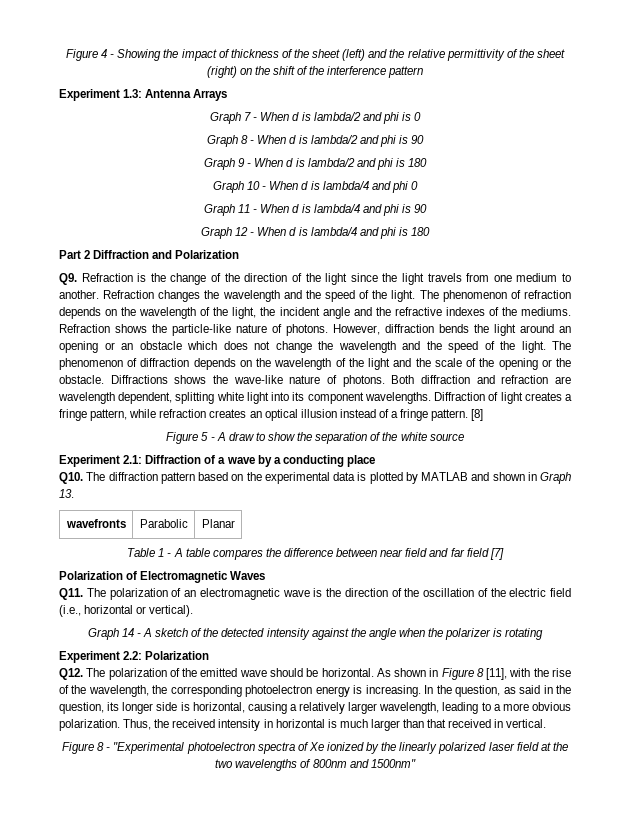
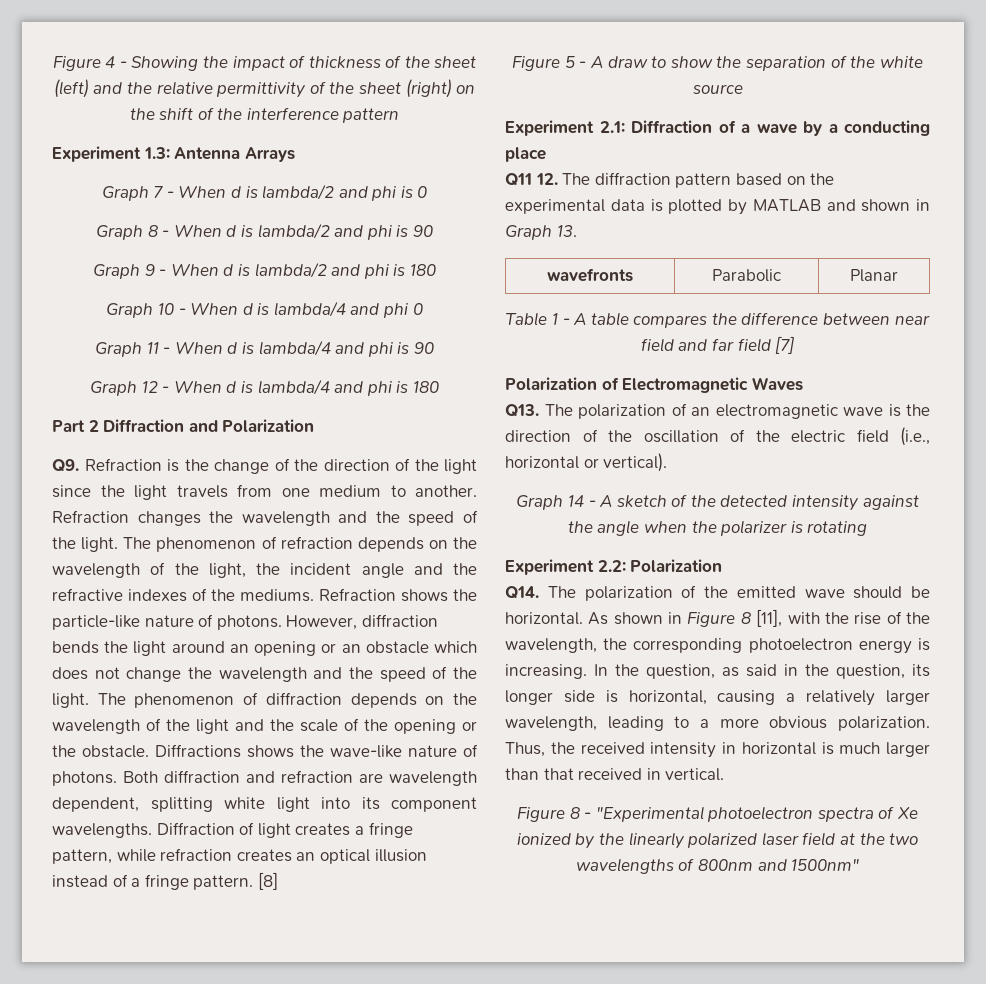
[59,472,83,484] Q10. -> [505,173,558,186] Q11 12.
[59,588,83,600] Q11. -> [505,404,539,417] Q13.
[59,668,83,680] Q12. -> [505,586,539,599] Q14.

